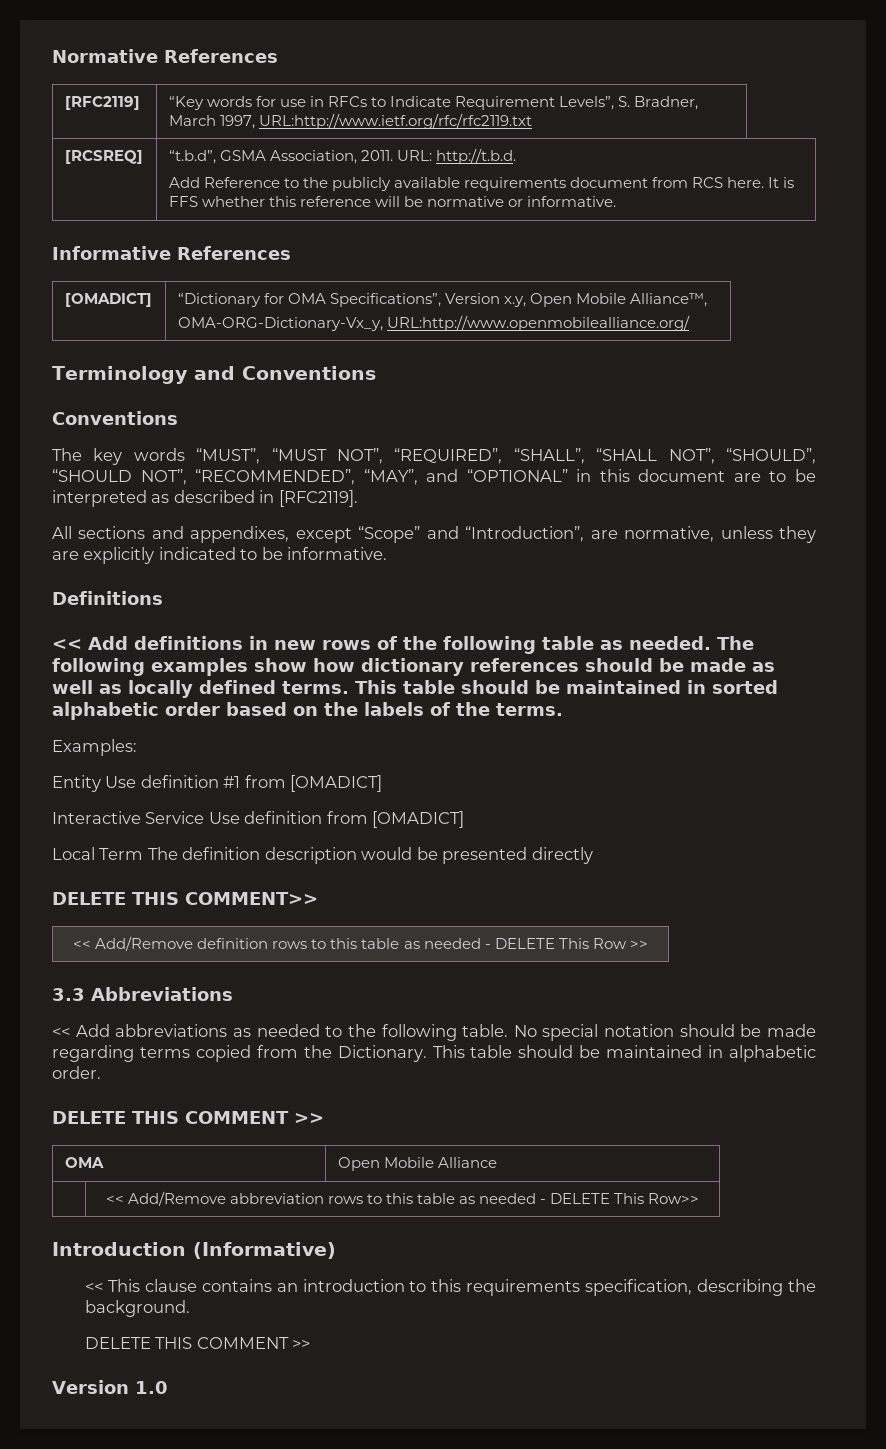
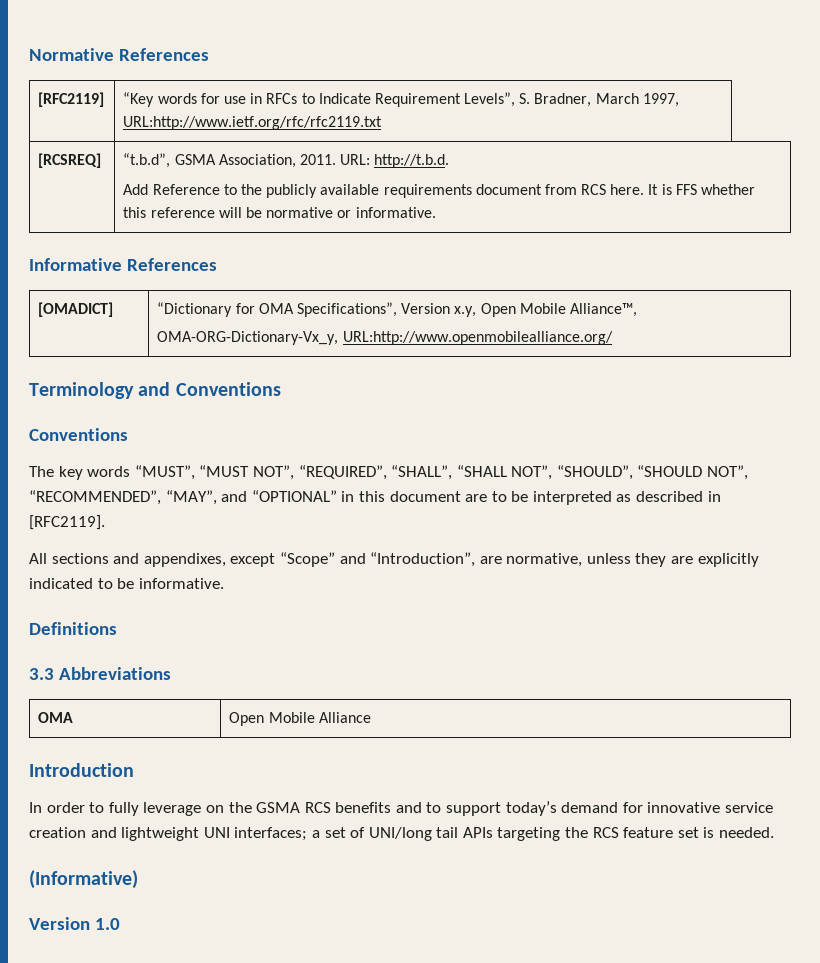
[52,636,754,654] [52,658,775,676] [52,680,778,698] [52,702,563,720] [52,739,137,756] [52,775,383,792] [52,811,465,828] [52,847,593,864] [52,892,318,905] [73,936,648,951] [52,987,233,1001] [52,1024,816,1041] [52,1045,816,1062] [52,1066,101,1079] [52,1111,324,1124] [64,1157,104,1168] [337,1157,497,1171] [105,1191,700,1206] [52,1242,336,1259] [84,1279,816,1296] [84,1300,190,1317] [84,1337,311,1349] << Add definitions in new rows of the following table as needed. The following examples show how dictionary references should be made as well as locally defined terms. This table should be maintained in sorted alphabetic order based on the labels of the terms. // Examples: // Entity Use definition #1 from [OMADICT] // Interactive Service Use definition from [OMADICT] // Local Term The definition description would be presented directly // DELETE THIS COMMENT>> // << Add/Remove definition rows to this table as needed - DELETE This Row >> // 3.3 Abbreviations // << Add abbreviations as needed to the following table. No special notation should be made regarding terms copied from the Dictionary. This table should be maintained in alphabetic order. // DELETE THIS COMMENT >> // OMA | Open Mobile Alliance // | << Add/Remove abbreviation rows to this table as needed - DELETE This Row>> // Introduction (Informative) // << This clause contains an introduction to this requirements specification, describing the background. // DELETE THIS COMMENT >> -> [29,667,171,680] [38,712,74,723] [229,712,371,726] [29,763,134,777] [29,801,774,816] [29,827,775,841] [29,870,138,889] 3.3 Abbreviations // OMA | Open Mobile Alliance // Introduction // In order to fully leverage on the GSMA RCS benefits and to support today’s demand for innovative service creation and lightweight UNI interfaces; a set of UNI/long tail APIs targeting the RCS feature set is needed. // (Informative)

